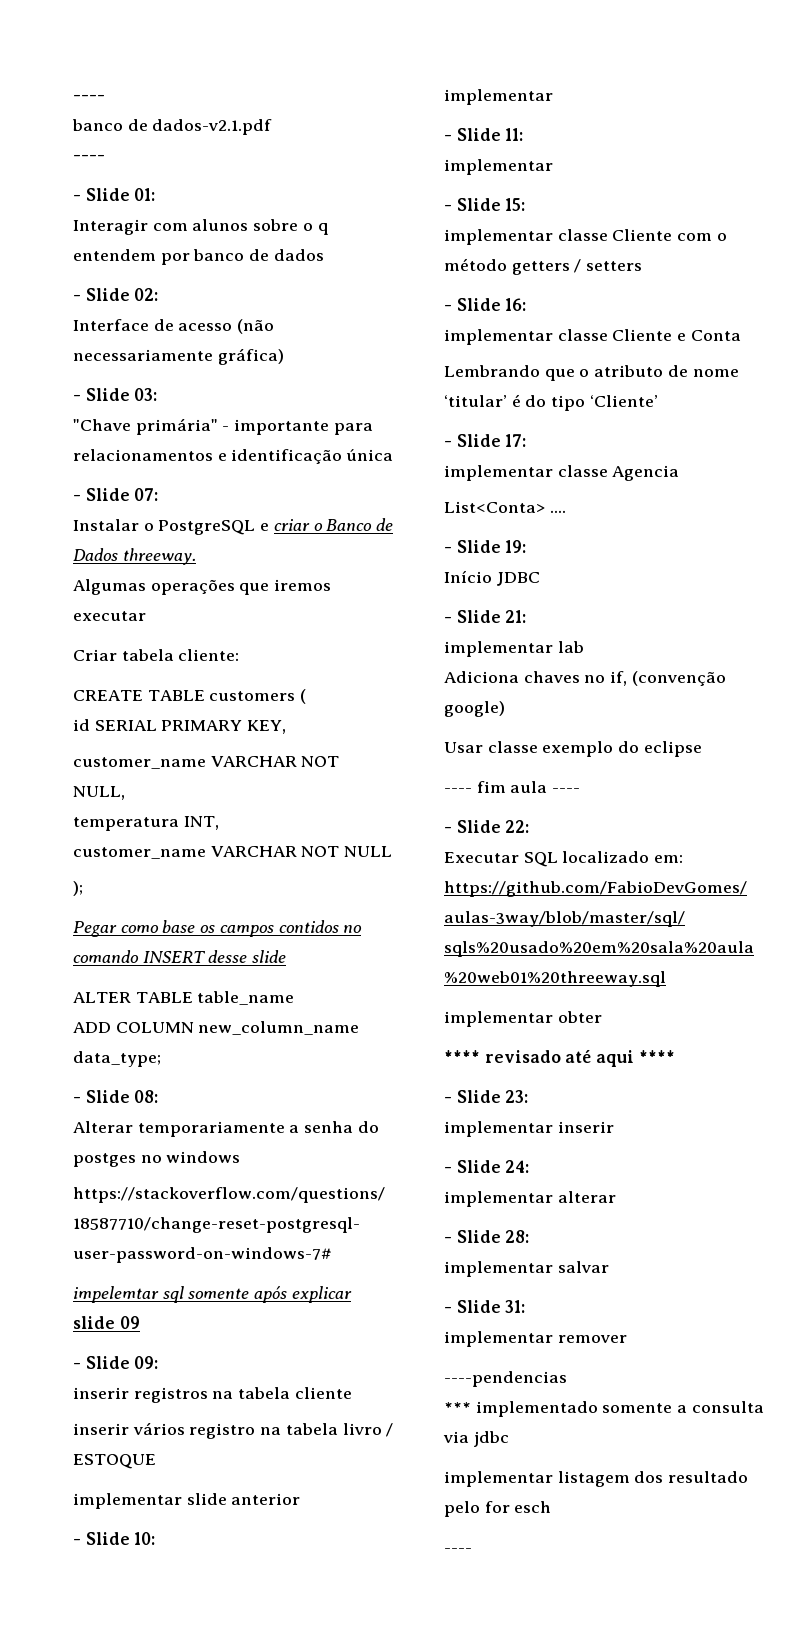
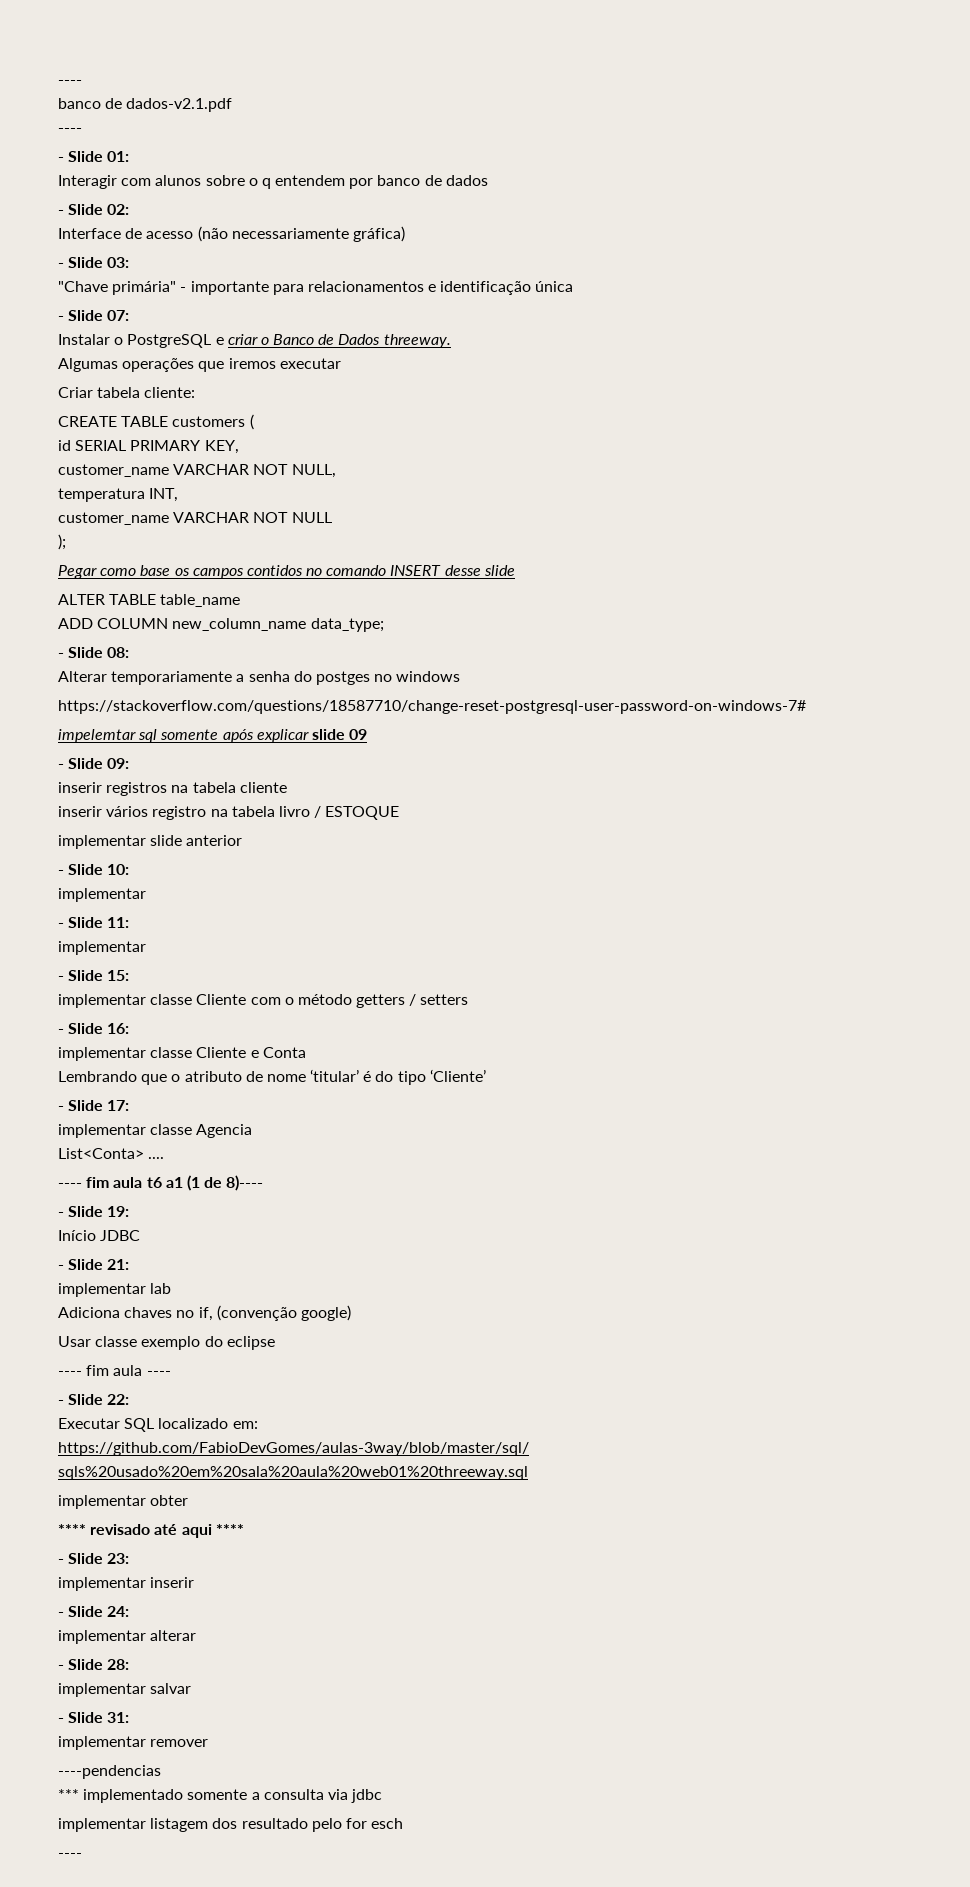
(566, 511) none -> [58,1175,264,1191] // ---- fim aula t6 a1 (1 de 8)----

